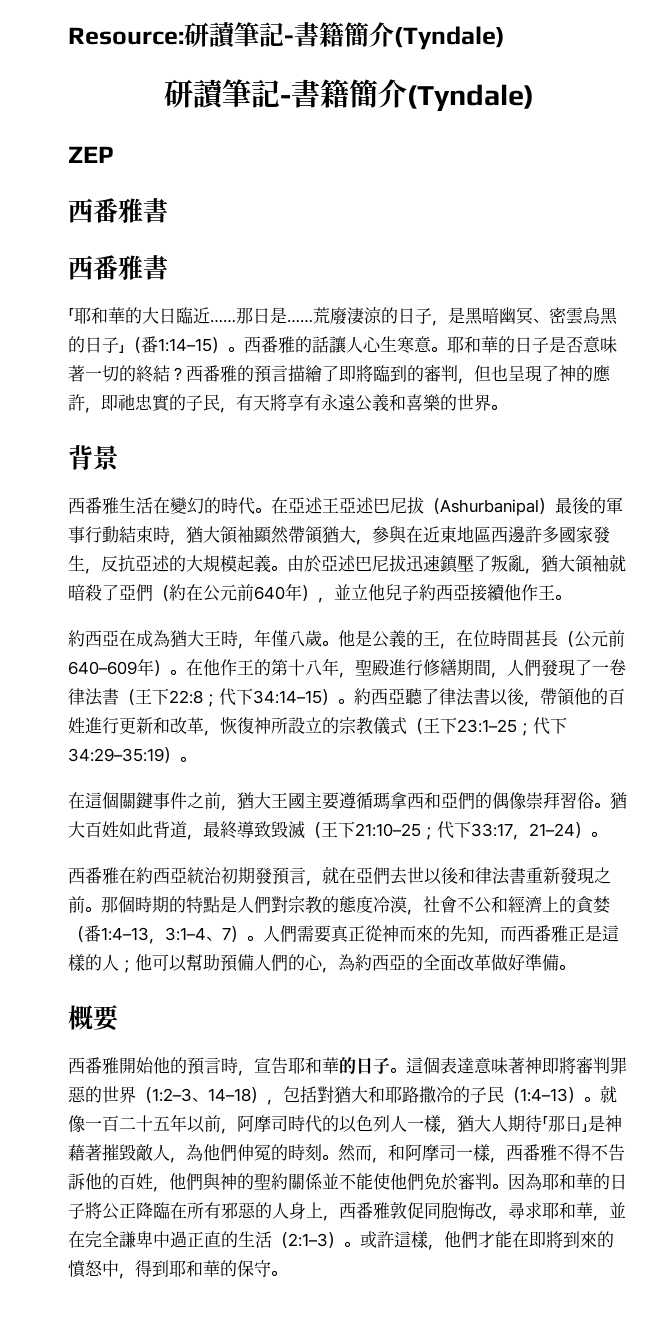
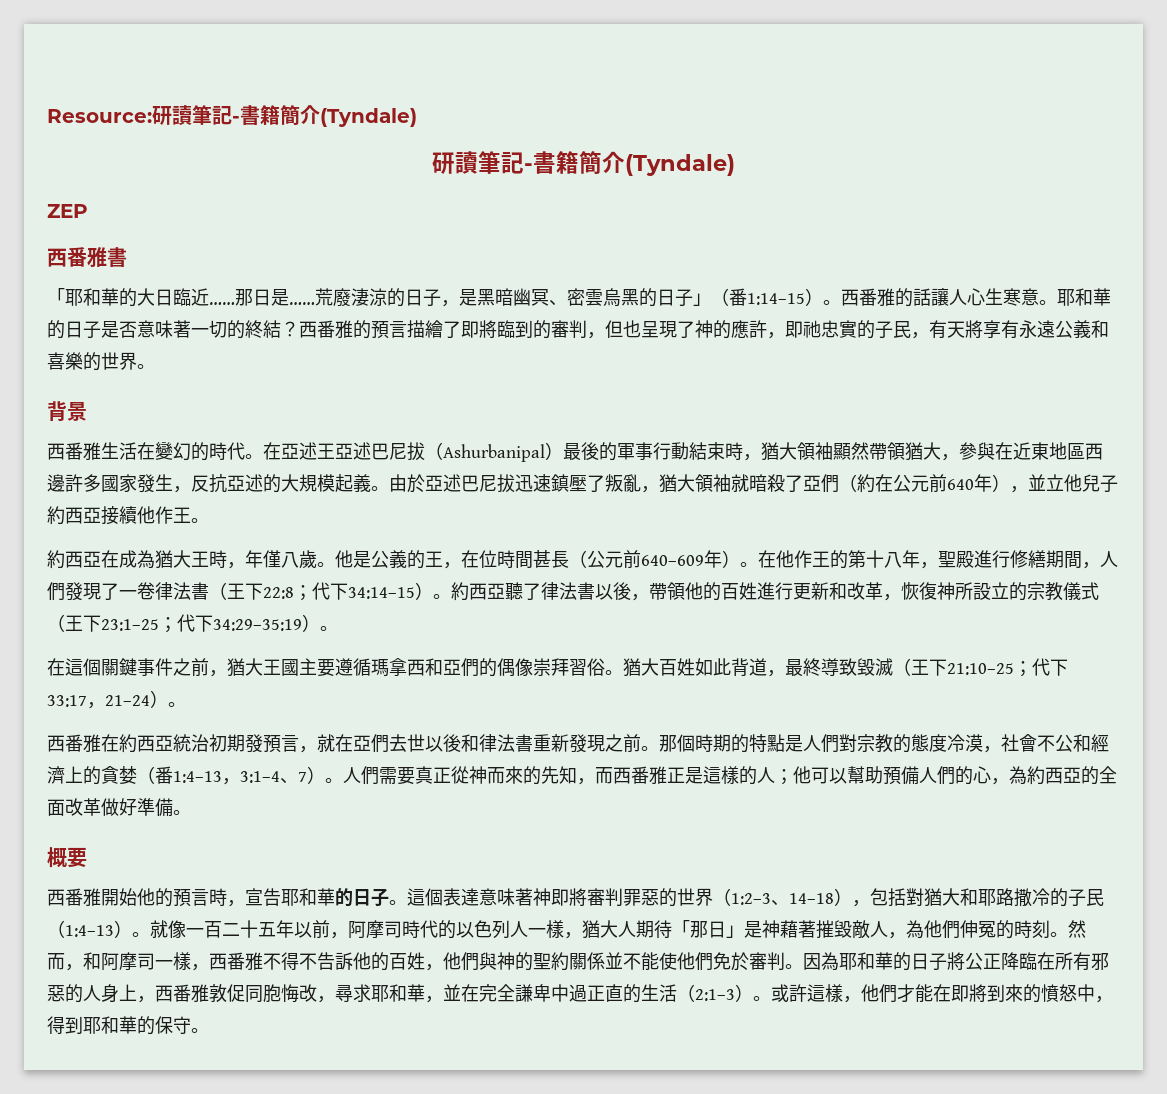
[68,255,168,280] // 西番雅書 -> (127, 257) none

